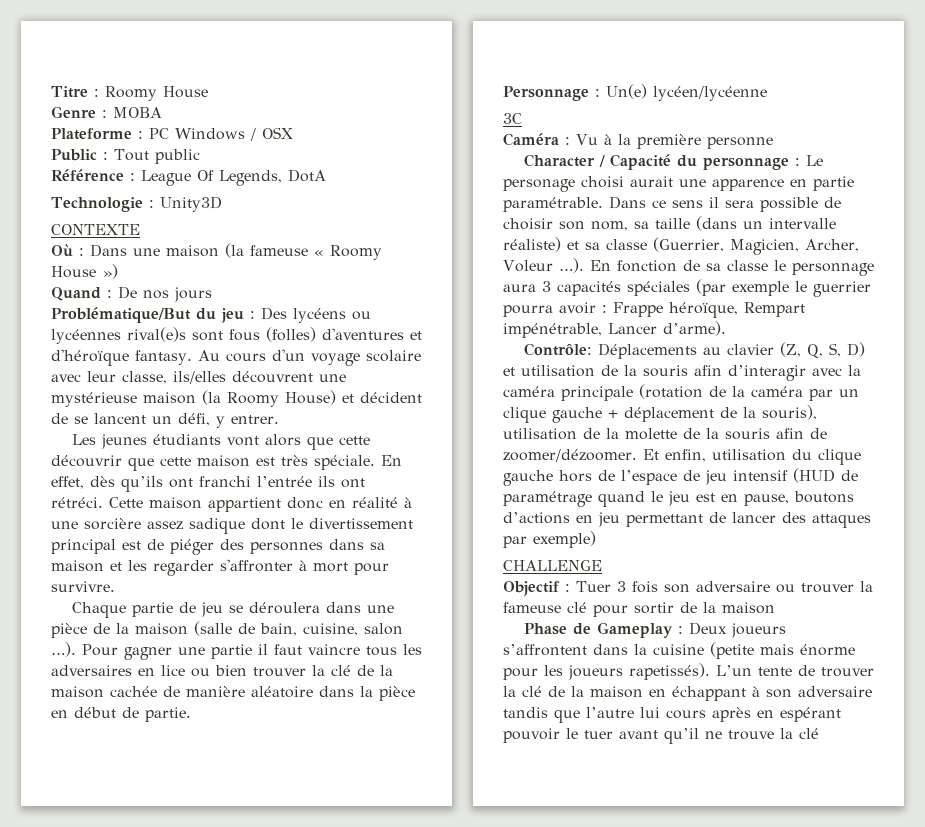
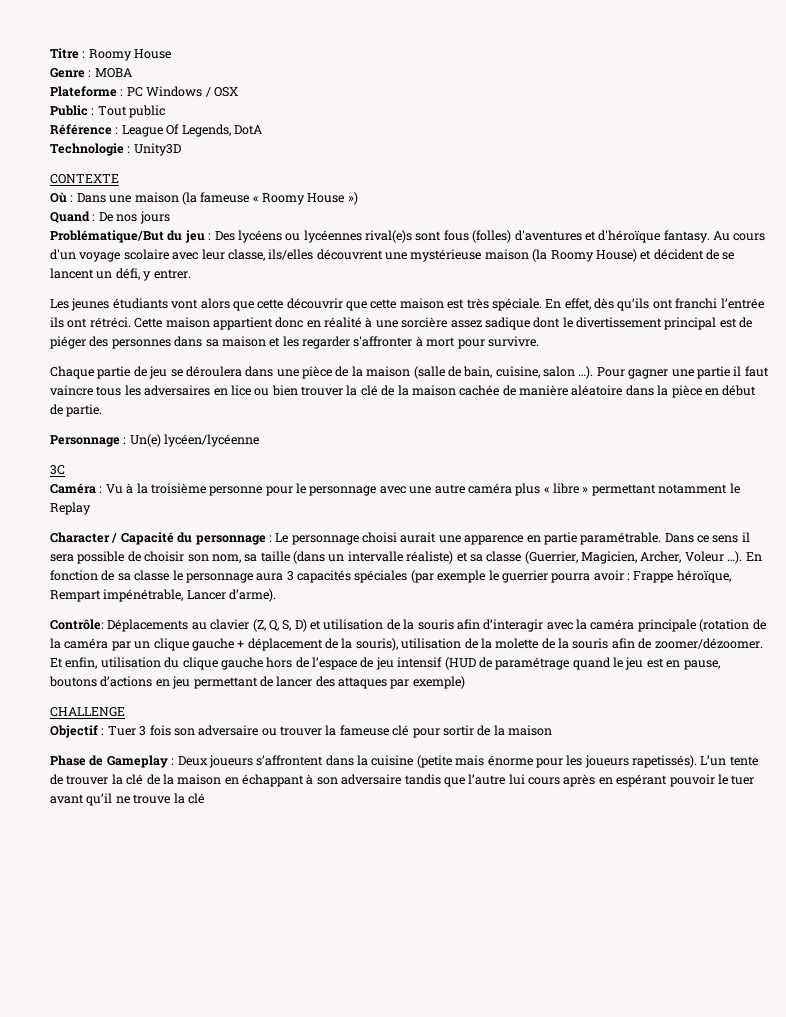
[636,134,701,149] première -> [150,483,206,494] troisième
(773, 143) none -> [265,483,740,496] [50,502,91,515] pour le personnage avec une autre caméra plus « libre » permettant notamment le Replay
[503,179,575,192] personage -> [291,535,359,545] personnage

